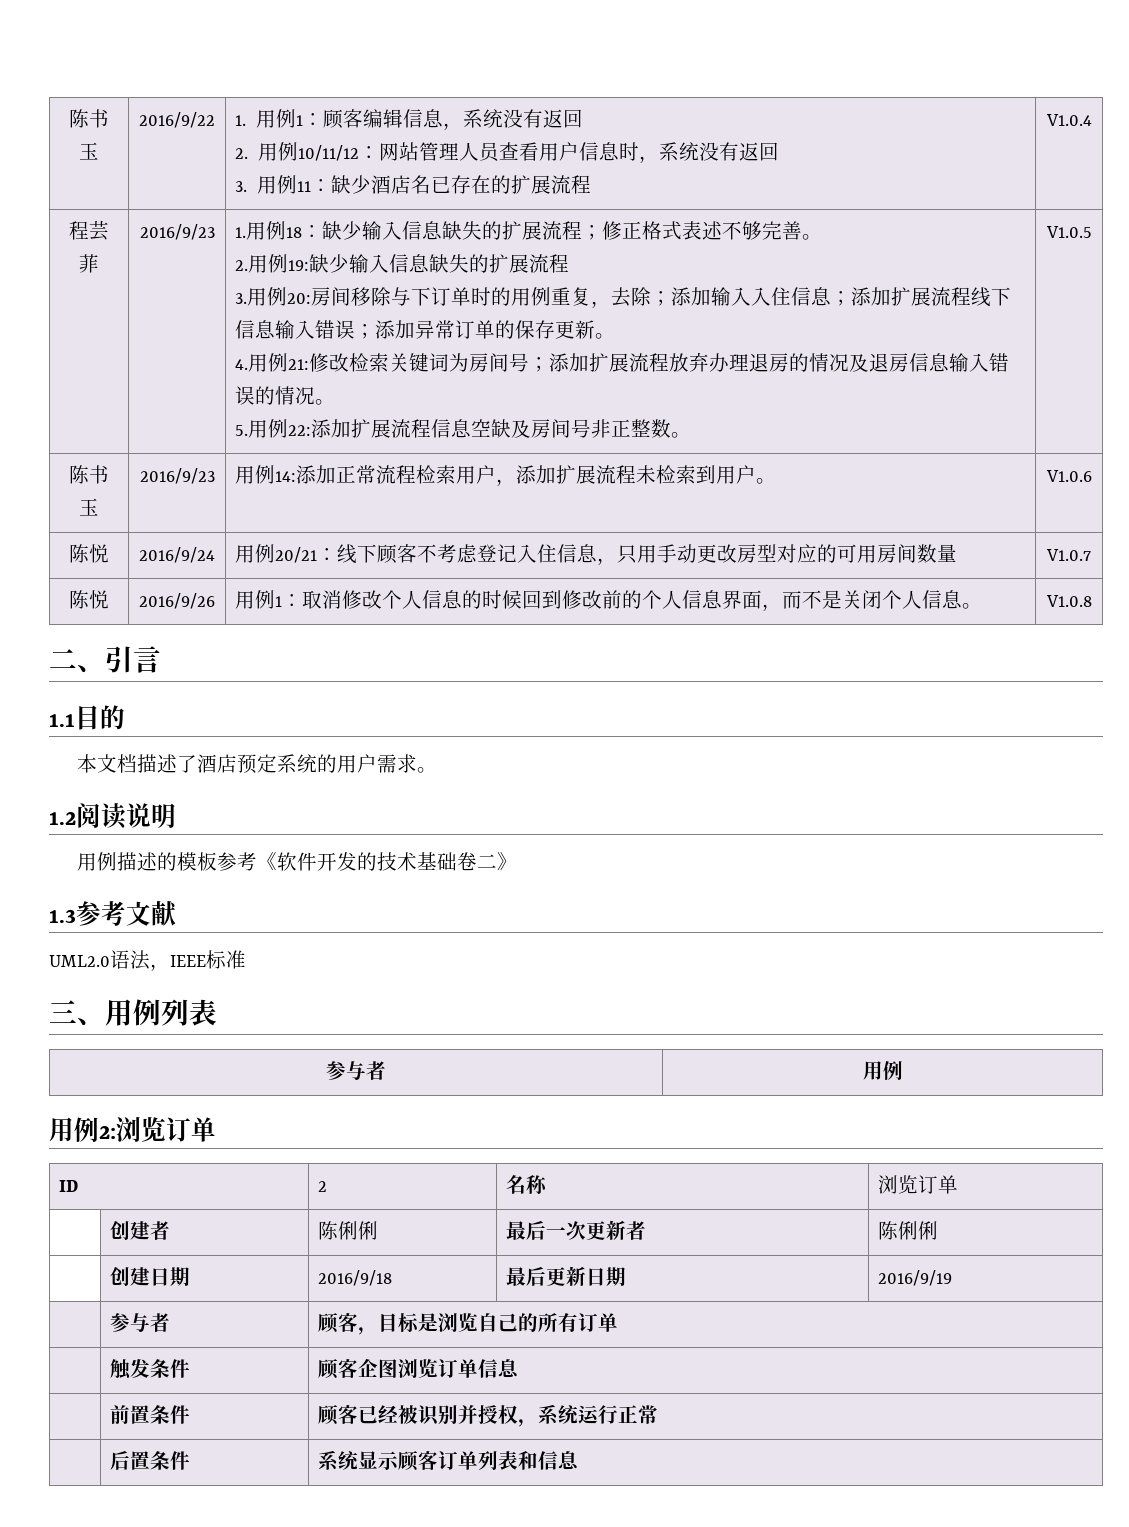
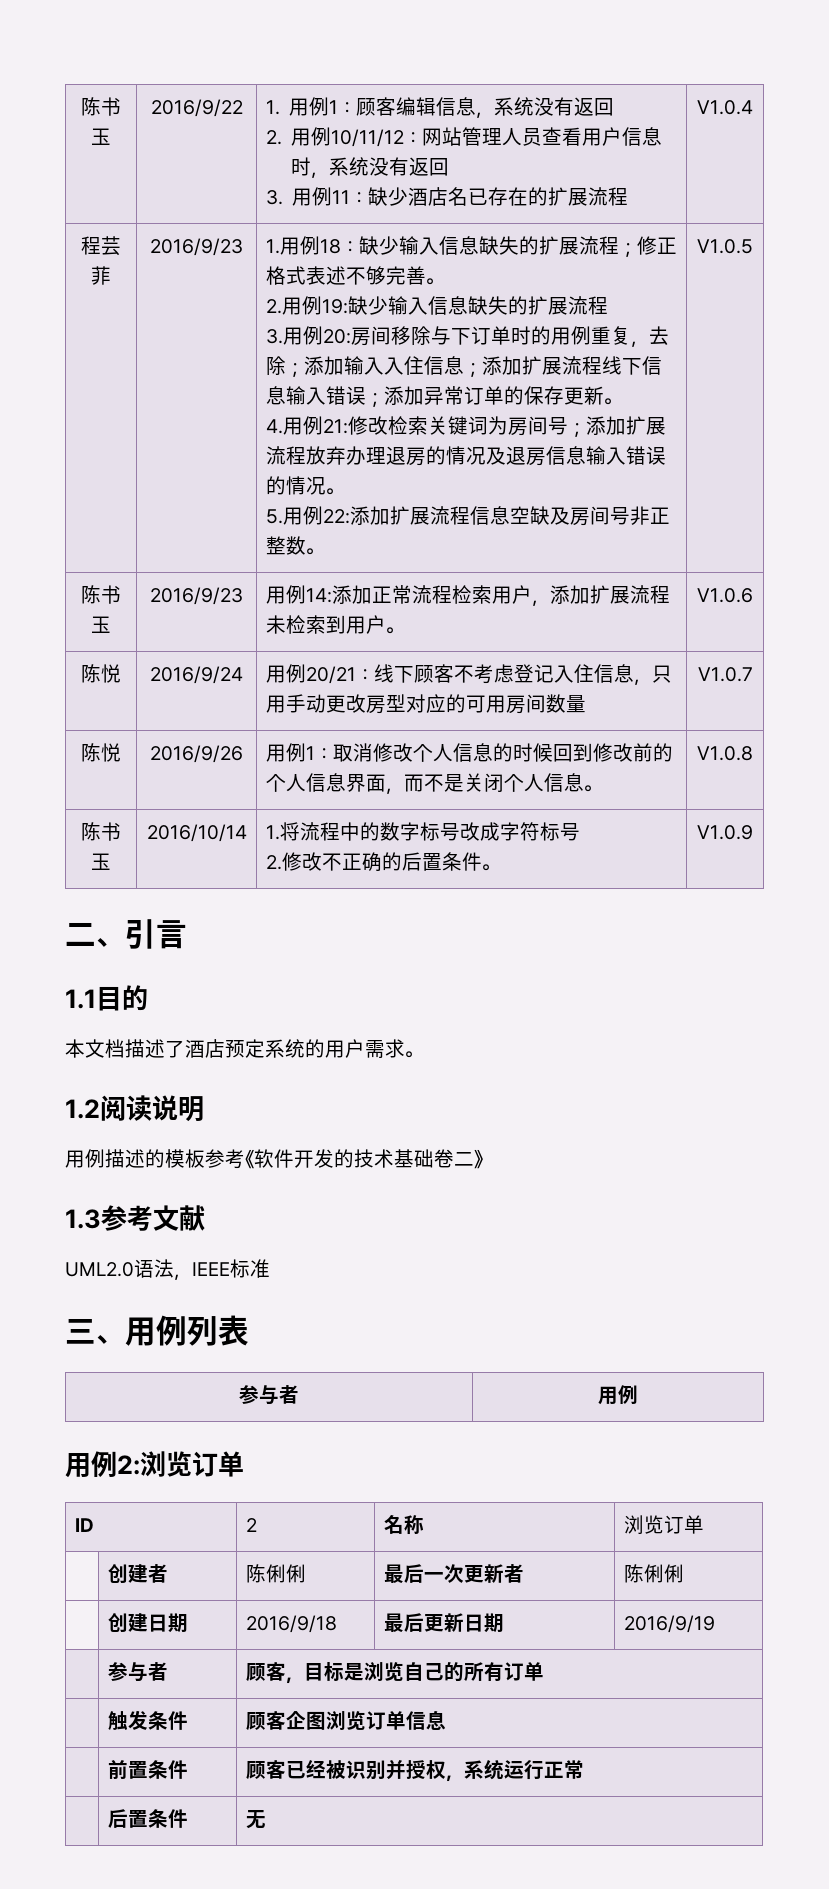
(1092, 601) none -> [81,822,121,841] [91,853,111,870] [146,824,247,842] [265,822,580,841] [265,852,500,872] [697,825,753,840] // 陈书玉 | 2016/10/14 | 1.将流程中的数字标号改成字符标号 // 2.修改不正确的后置条件。 | V1.0.9
[318,1450,580,1471] 系统显示顾客订单列表和信息 -> [245,1810,266,1829] 无

